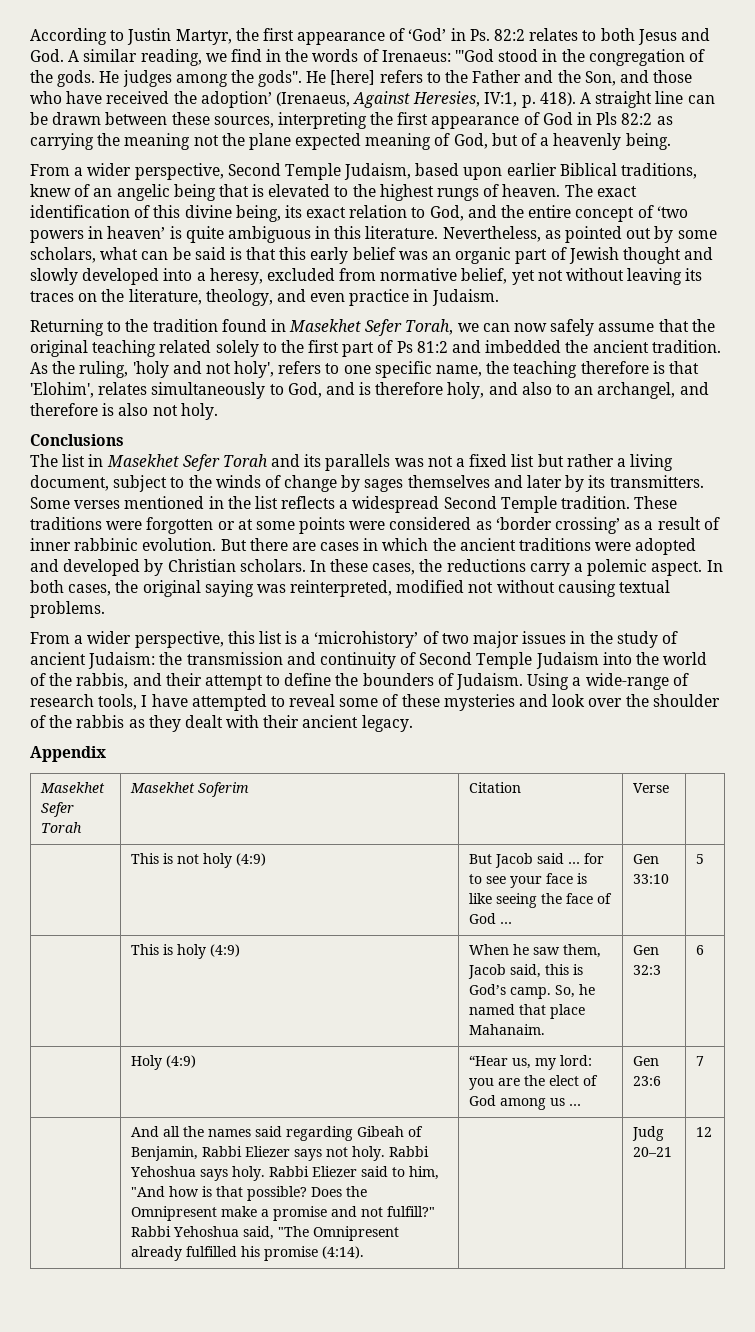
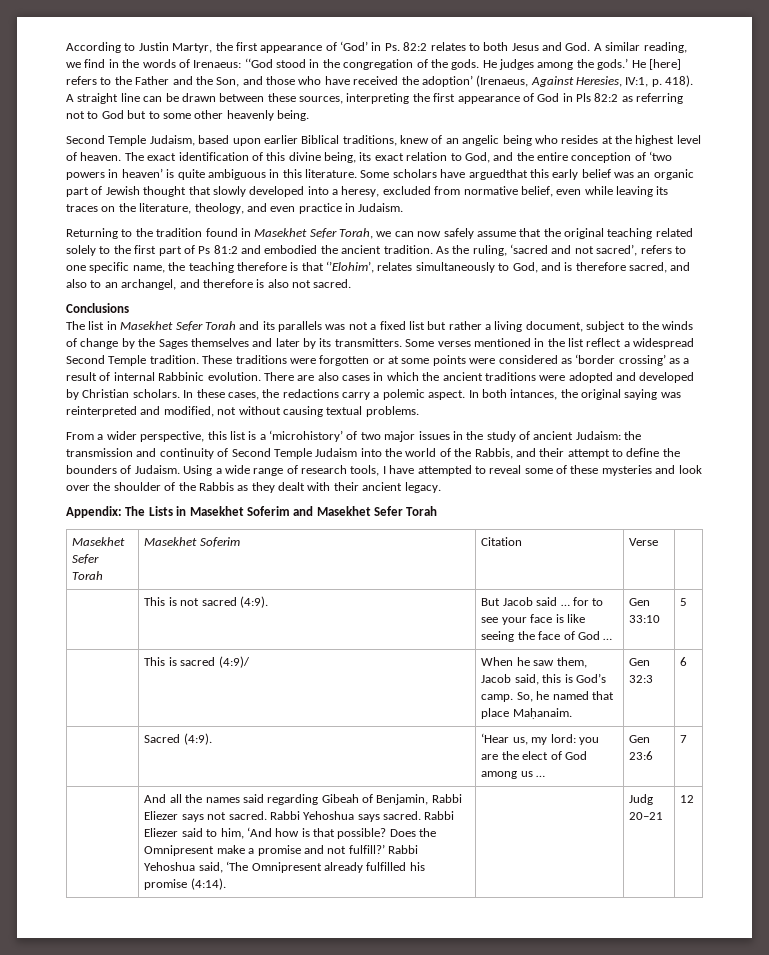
[455,49,495,62] '"God -> [244,58,273,68] ‘‘God
[258,70,303,87] gods". -> [597,58,629,70] gods.’
[30,133,671,150] [30,163,224,180] carrying the meaning not the plane expected meaning of God, but of a heavenly being. // From a wider perspective, -> [636,93,684,104] [66,110,309,121] referring not to God but to some other heavenly being. //
[218,184,349,197] that is elevated to -> [534,135,613,144] who resides at
[437,188,480,201] rungs -> [676,135,701,144] level
[575,207,635,222] concept -> [571,152,632,163] conception
[442,226,717,243] [30,247,277,263] Nevertheless, as pointed out by some scholars, what can be said is that -> [360,169,528,180] Some scholars have arguedthat
[684,247,714,260] and -> [188,186,211,195] that
[511,268,625,285] yet not without -> [556,186,613,195] even while
[485,340,562,353] imbedded -> [264,245,318,254] embodied
[132,361,275,378] 'holy and not holy', -> [510,244,638,256] ‘sacred and not sacred’,
[30,382,94,398] 'Elohim', -> [326,261,374,273] ‘’Elohim’,
[447,382,485,399] holy, -> [629,262,667,273] sacred,
[180,403,218,420] holy. -> [313,279,352,288] sacred.
[364,479,404,492] sages -> [138,338,188,349] the Sages
[281,496,336,509] reflects -> [586,338,622,347] reflect
[30,538,316,551] inner rabbinic evolution. But there are -> [113,372,339,381] internal Rabbinic evolution. There are also
[446,559,526,572] reductions -> [282,389,339,398] redactions
[68,584,112,596] cases, -> [510,389,558,400] intances,
[290,580,465,597] reinterpreted, modified -> [66,406,214,417] reinterpreted and modified,
[76,673,129,689] rabbis, -> [474,448,513,459] Rabbis,
[585,673,669,690] wide-range -> [224,465,284,476] wide range
[76,715,125,728] rabbis -> [198,482,234,491] Rabbis
[30,746,106,762] Appendix -> [66,506,438,518] Appendix: The Lists in Masekhet Soferim and Masekhet Sefer Torah
[202,853,266,868] holy (4:9) -> [201,596,268,608] sacred (4:9).
[176,944,240,959] holy (4:9) -> [180,656,250,668] sacred (4:9)/
[468,1024,545,1035] Mahanaim. -> [512,708,572,719] Maḥanaim.
[130,1055,196,1070] [468,1055,508,1066] Holy (4:9) | “Hear -> [144,733,212,745] [481,733,510,743] Sacred (4:9). | ‘Hear
[351,1146,385,1161] holy. -> [228,811,267,820] sacred.
[231,1166,265,1181] holy. -> [383,811,422,820] sacred.
[130,1186,165,1197] "And -> [246,827,272,837] ‘And
[386,1206,435,1217] fulfill?" -> [348,844,385,854] fulfill?’
[277,1226,309,1237] "The -> [226,861,249,871] ‘The

